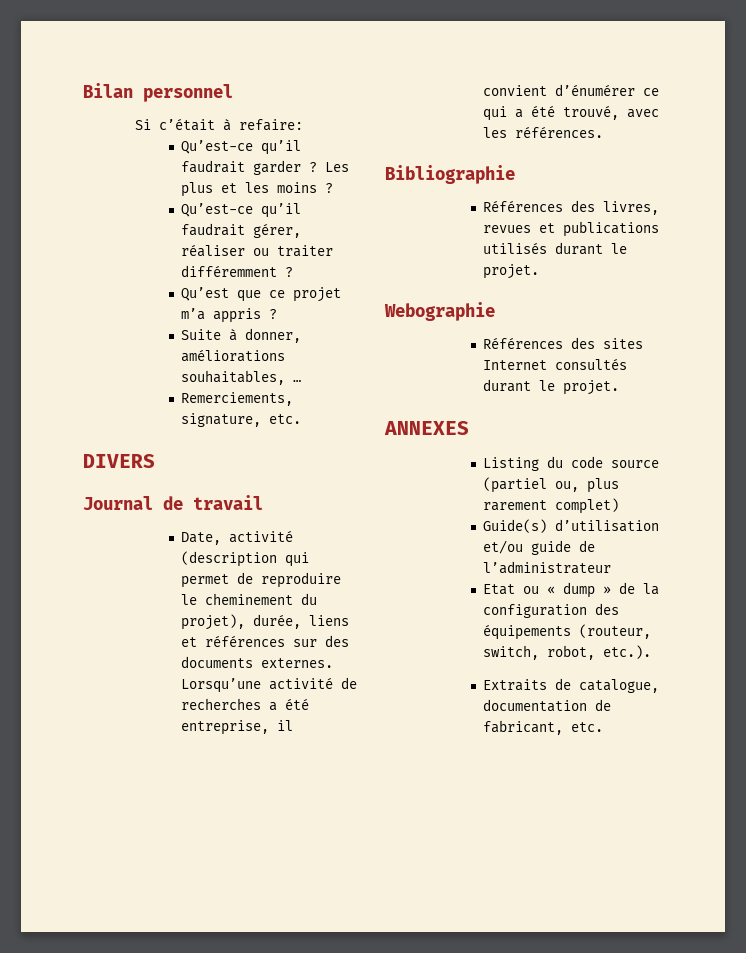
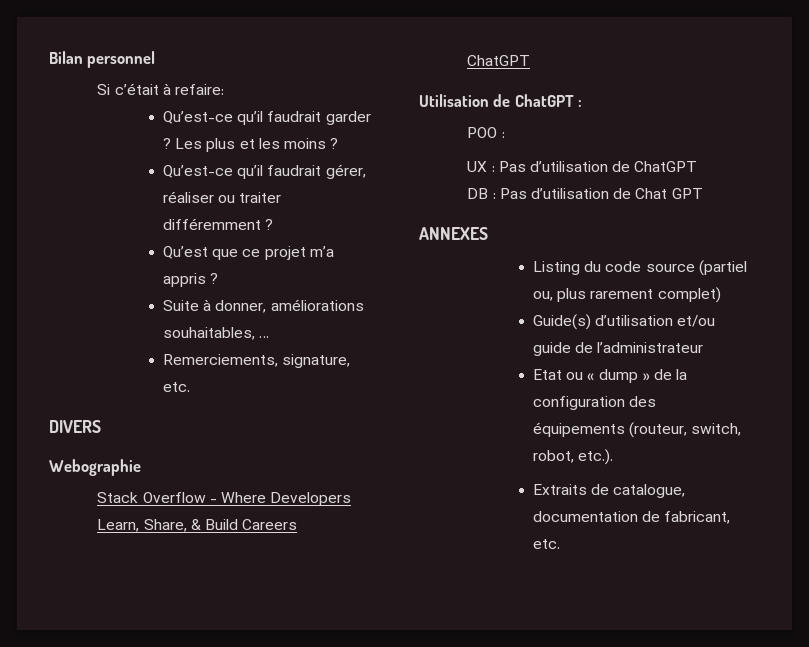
[83,495,263,510] [181,530,294,545] [181,551,310,567] [181,572,342,588] [181,593,318,605] [181,614,350,630] [181,635,350,647] [181,656,334,668] [181,677,358,693] [181,698,310,711] [181,720,294,735] [483,84,660,96] [483,105,660,121] [483,126,604,138] [385,165,515,184] [483,200,660,215] [483,221,660,237] [483,242,628,255] [483,264,540,279] [384,302,495,321] [483,337,644,349] [483,358,628,370] [483,379,620,395] Journal de travail // Date, activité (description qui permet de reproduire le cheminement du projet), durée, liens et références sur des documents externes. Lorsqu’une activité de recherches a été entreprise, il convient d’énumérer ce qui a été trouvé, avec les références. // Bibliographie // Références des livres, revues et publications utilisés durant le projet. // Webographie // Références des sites Internet consultés durant le projet. -> [49,459,141,476] [97,492,352,506] [97,519,298,532] [467,55,531,66] [419,94,583,107] [467,127,505,138] [467,161,698,172] [467,188,703,199] Webographie // Stack Overflow - Where Developers Learn, Share, & Build Careers // ChatGPT // Utilisation de ChatGPT : // POO : // UX : Pas d’utilisation de ChatGPT // DB : Pas d’utilisation de Chat GPT

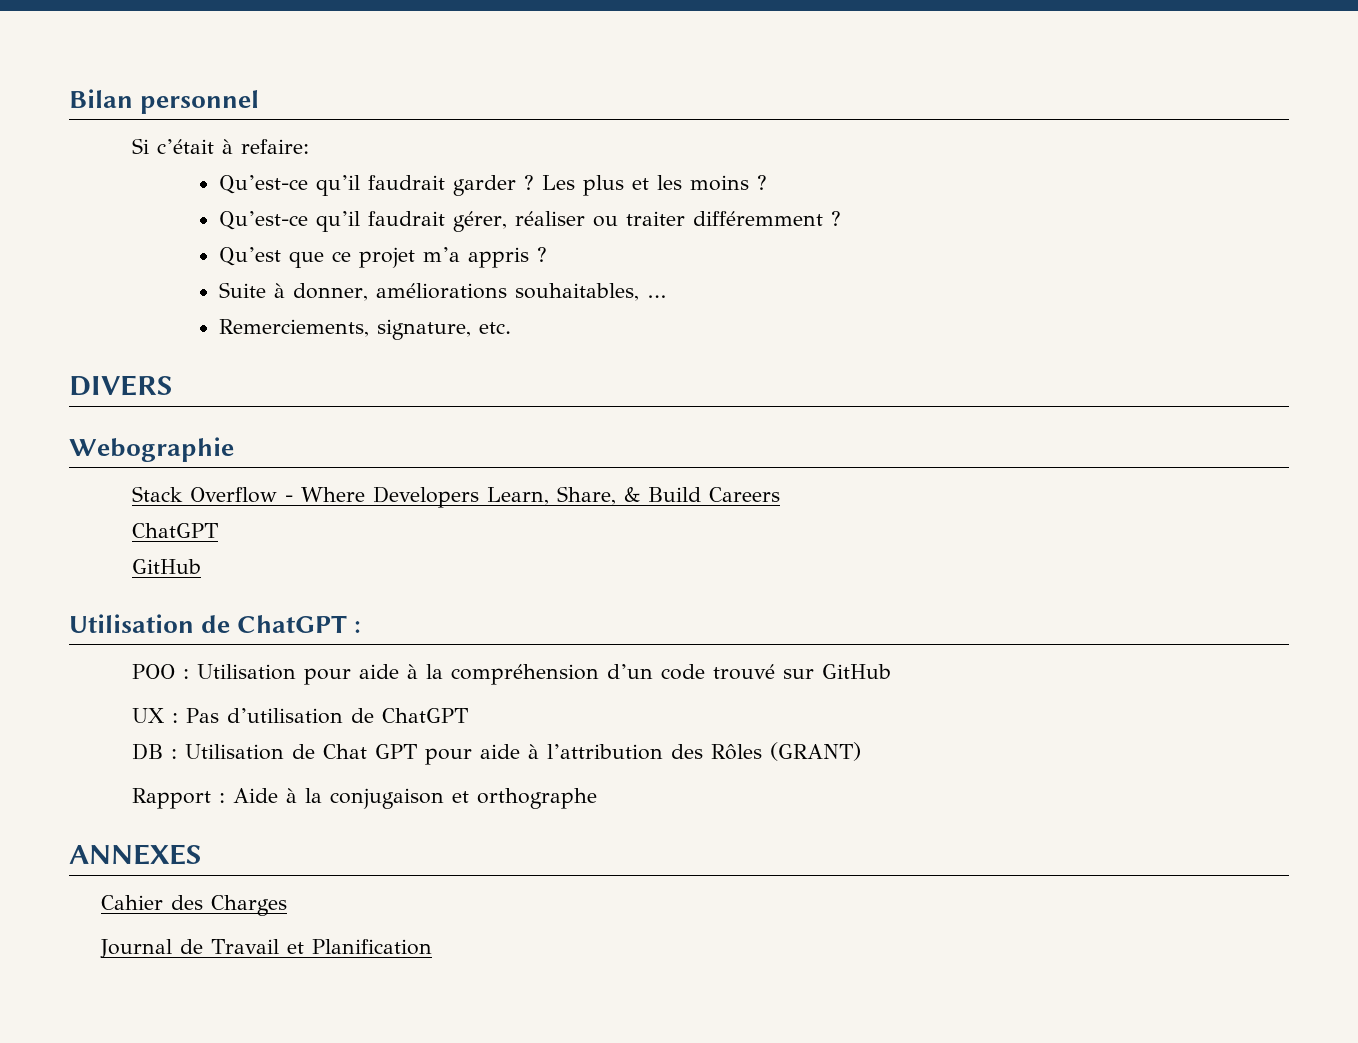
(531, 60) none -> [132,559,202,574] // GitHub
(505, 135) none -> [197,664,892,685] Utilisation pour aide à la compréhension d’un code trouvé sur GitHub
[499,188,610,199] Pas d’utilisation -> [185,744,285,760] Utilisation
[419,227,488,240] [533,260,747,276] [533,287,721,303] [533,314,716,330] [533,342,704,356] [533,369,688,383] [533,396,657,410] [533,422,742,438] [533,449,614,465] [533,484,686,498] [533,511,731,524] [533,539,561,549] // ANNEXES // Listing du code source (partiel ou, plus rarement complet) // Guide(s) d’utilisation et/ou guide de l’administrateur // Etat ou « dump » de la configuration des équipements (routeur, switch, robot, etc.). // Extraits de catalogue, documentation de fabricant, etc. -> [425,742,862,765] [132,788,598,809] [69,844,202,865] [100,895,287,916] [99,939,432,958] pour aide à l’attribution des Rôles (GRANT) // Rapport : Aide à la conjugaison et orthographe // ANNEXES // Cahier des Charges // Journal de Travail et Planification

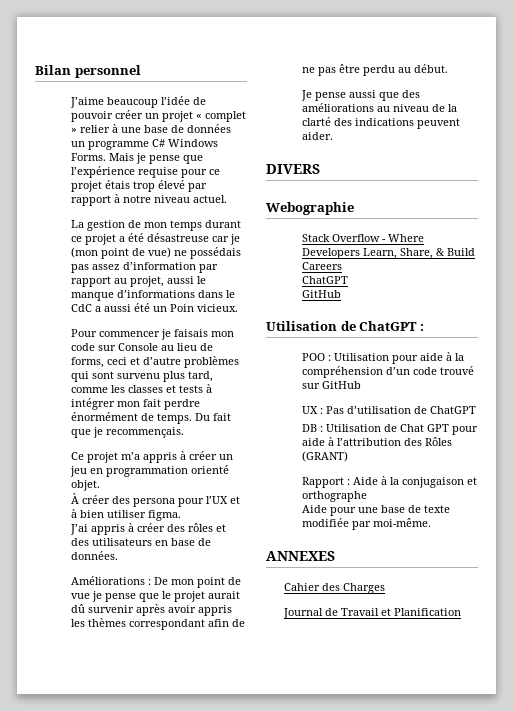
[132,138,310,154] [219,175,768,196] [219,211,842,232] [219,247,548,268] [219,282,667,301] [219,319,512,340] Si c’était à refaire: // Qu’est-ce qu’il faudrait garder ? Les plus et les moins ? // Qu’est-ce qu’il faudrait gérer, réaliser ou traiter différemment ? // Qu’est que ce projet m’a appris ? // Suite à donner, améliorations souhaitables, … // Remerciements, signature, etc. -> [70,96,207,108] [71,110,247,122] [71,124,232,133] [71,139,219,150] [71,153,204,164] [71,166,221,178] [71,180,208,192] [71,194,228,206] [71,220,242,231] [71,233,241,245] [71,247,242,259] [71,262,219,273] [71,276,207,287] [71,290,236,301] [71,303,239,312] [71,329,235,340] [71,343,214,351] [71,356,240,368] [71,371,214,382] [71,384,213,393] [71,398,201,410] [71,412,232,424] [71,427,185,438] [71,451,234,463] [70,465,230,477] [71,480,101,491] [71,493,241,507] [71,509,182,521] [70,523,227,535] [71,538,212,546] [71,551,119,560] [71,576,242,588] [71,591,241,602] [71,604,233,616] [71,618,246,630] [302,64,449,76] [301,90,421,101] [302,103,458,112] [302,117,461,129] [302,132,334,140] J’aime beaucoup l’idée de pouvoir créer un projet « complet » relier à une base de données un programme C# Windows Forms. Mais je pense que l’expérience requise pour ce projet étais trop élevé par rapport à notre niveau actuel. // La gestion de mon temps durant ce projet a été désastreuse car je (mon point de vue) ne possédais pas assez d’information par rapport au projet, aussi le manque d’informations dans le CdC a aussi été un Poin vicieux. // Pour commencer je faisais mon code sur Console au lieu de forms, ceci et d’autre problèmes qui sont survenu plus tard, comme les classes et tests à intégrer mon fait perdre énormément de temps. Du fait que je recommençais. // Ce projet m’a appris à créer un jeu en programmation orienté objet. // À créer des persona pour l’UX et à bien utiliser figma. // J’ai appris à créer des rôles et des utilisateurs en base de données. // Améliorations : De mon point de vue je pense que le projet aurait dû survenir après avoir appris les thèmes correspondant afin de ne pas être perdu au début. // Je pense aussi que des améliorations au niveau de la clarté des indications peuvent aider.
(598, 798) none -> [302,505,451,516] [302,518,432,530] // Aide pour une base de texte modifiée par moi-même.

